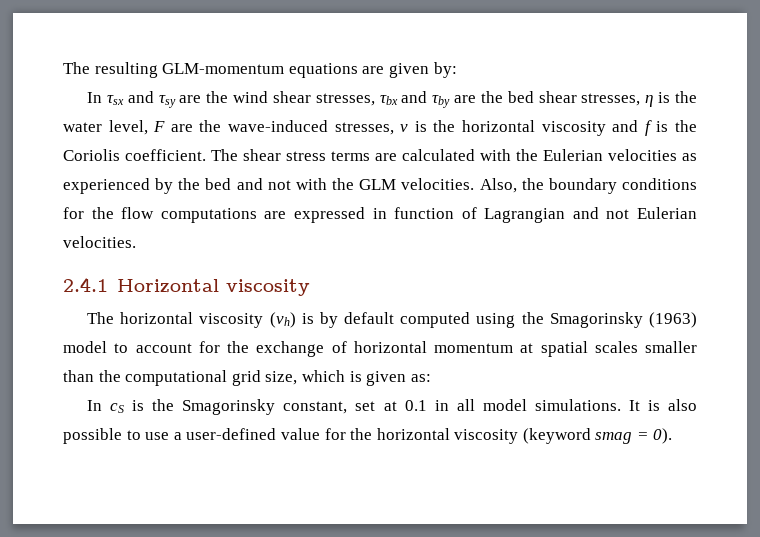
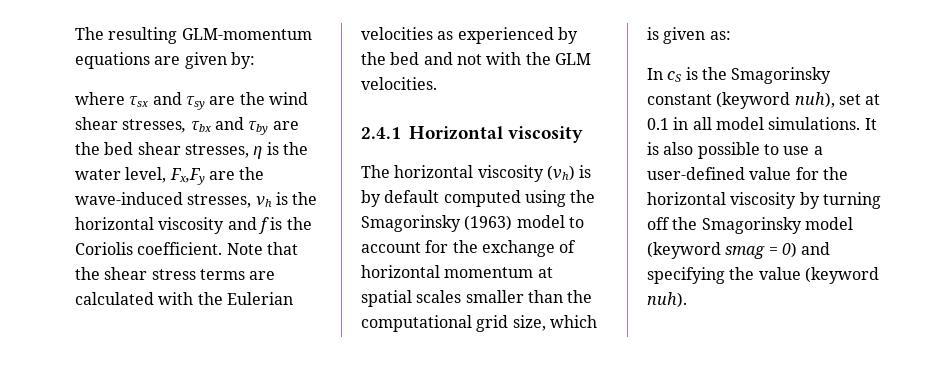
[87,92,103,103] In -> [75,92,125,105] where
[153,121,166,132] F -> [169,168,205,185] Fx,Fy
[400,124,409,132] v -> [255,196,272,207] νh
[211,149,238,161] The -> [226,242,298,255] [75,267,100,280] Note that the
[479,178,697,194] [63,207,697,223] [63,236,136,248] Also, the boundary conditions for the flow computations are expressed in function of Lagrangian and not Eulerian velocities. -> (437, 83) none
[283,401,348,414] constant, -> [647,92,835,109] constant (keyword nuh),
[522,428,672,444] (keyword smag = 0). -> [799,192,881,209] [647,217,853,234] [647,242,831,259] [647,267,879,284] [647,292,687,308] by turning off the Smagorinsky model (keyword smag = 0) and specifying the value (keyword nuh).

